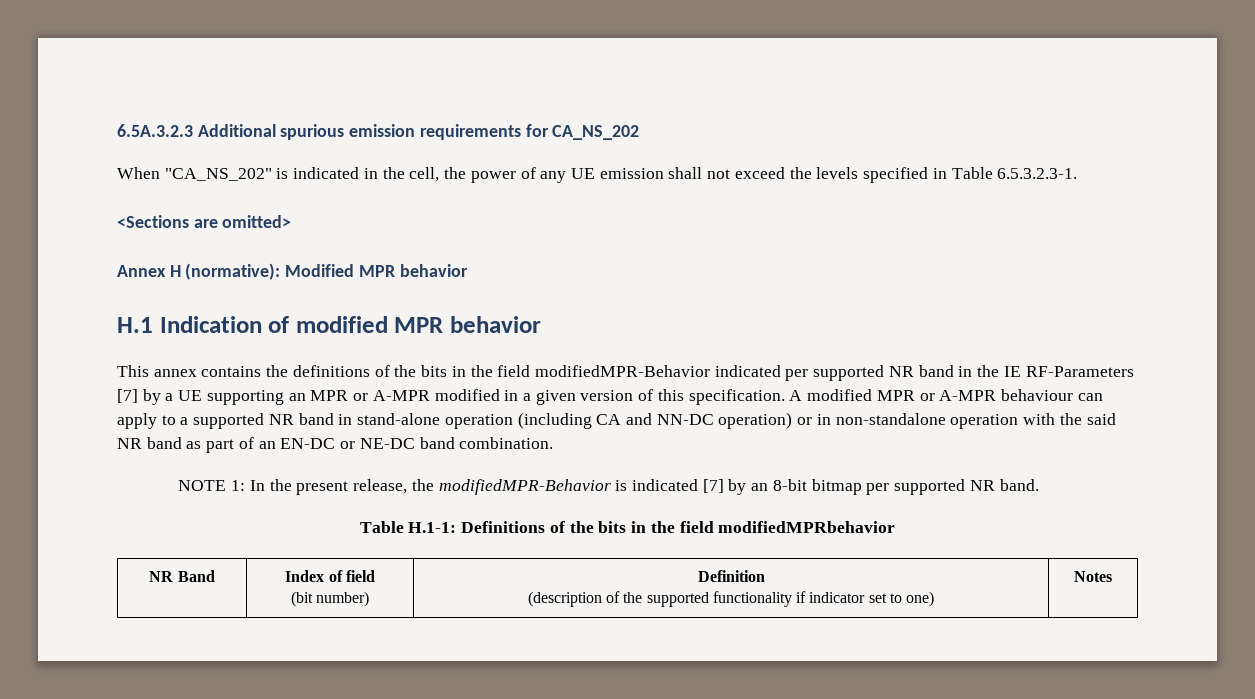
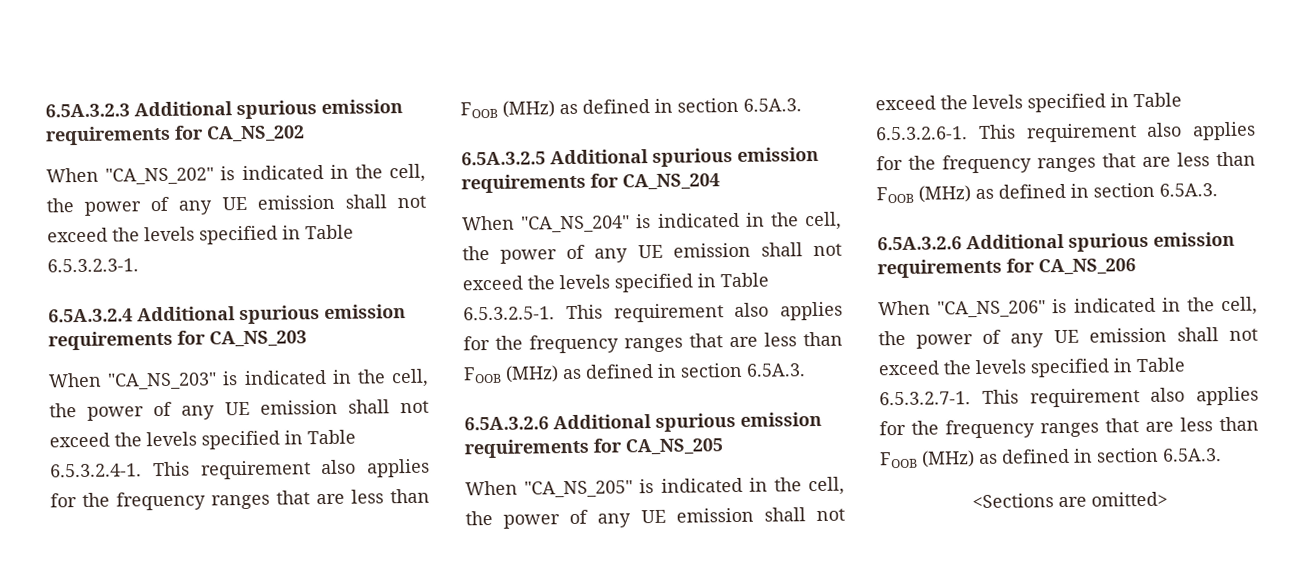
[117,215,292,228] [117,263,468,280] [117,316,542,333] [117,365,1134,381] [117,389,1103,405] [117,412,1116,429] [117,437,554,453] [178,479,1039,495] [359,521,896,533] [149,570,215,582] [285,570,375,582] [290,591,370,607] [697,570,765,582] [527,591,935,607] [1074,571,1112,582] <Sections are omitted> // Annex H (normative): Modified MPR behavior // H.1 Indication of modified MPR behavior // This annex contains the definitions of the bits in the field modifiedMPR-Behavior indicated per supported NR band in the IE RF-Parameters [7] by a UE supporting an MPR or A-MPR modified in a given version of this specification. A modified MPR or A-MPR behaviour can apply to a supported NR band in stand-alone operation (including CA and NN-DC operation) or in non-standalone operation with the said NR band as part of an EN-DC or NE-DC band combination. // NOTE 1: In the present release, the modifiedMPR-Behavior is indicated [7] by an 8-bit bitmap per supported NR band. // Table H.1-1: Definitions of the bits in the field modifiedMPRbehavior // NR Band | Index of field // (bit number) | Definition // (description of the supported functionality if indicator set to one) | Notes -> [48,304,406,325] [48,330,307,351] [48,368,430,390] [49,399,429,421] [49,429,356,450] [50,458,430,480] [50,488,430,511] [460,97,802,119] [461,146,819,167] [461,173,720,194] [462,211,842,233] [462,242,842,264] [462,272,769,293] [463,301,843,323] [463,331,843,354] [463,362,806,384] [464,411,822,432] [464,438,723,459] [465,476,845,498] [465,507,845,529] [875,92,1182,113] [875,121,1256,143] [876,151,1256,174] [876,182,1218,204] [877,231,1235,252] [877,258,1136,279] [878,296,1258,318] [878,327,1258,349] [878,357,1185,378] [879,386,1259,408] [879,416,1259,439] [879,447,1222,469] [972,491,1168,509] 6.5A.3.2.4 Additional spurious emission requirements for CA_NS_203 // When "CA_NS_203" is indicated in the cell, the power of any UE emission shall not exceed the levels specified in Table 6.5.3.2.4-1. This requirement also applies for the frequency ranges that are less than FOOB (MHz) as defined in section 6.5A.3. // 6.5A.3.2.5 Additional spurious emission requirements for CA_NS_204 // When "CA_NS_204" is indicated in the cell, the power of any UE emission shall not exceed the levels specified in Table 6.5.3.2.5-1. This requirement also applies for the frequency ranges that are less than FOOB (MHz) as defined in section 6.5A.3. // 6.5A.3.2.6 Additional spurious emission requirements for CA_NS_205 // When "CA_NS_205" is indicated in the cell, the power of any UE emission shall not exceed the levels specified in Table 6.5.3.2.6-1. This requirement also applies for the frequency ranges that are less than FOOB (MHz) as defined in section 6.5A.3. // 6.5A.3.2.6 Additional spurious emission requirements for CA_NS_206 // When "CA_NS_206" is indicated in the cell, the power of any UE emission shall not exceed the levels specified in Table 6.5.3.2.7-1. This requirement also applies for the frequency ranges that are less than FOOB (MHz) as defined in section 6.5A.3. // <Sections are omitted>

